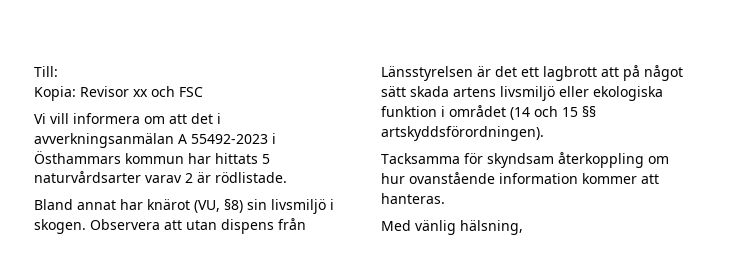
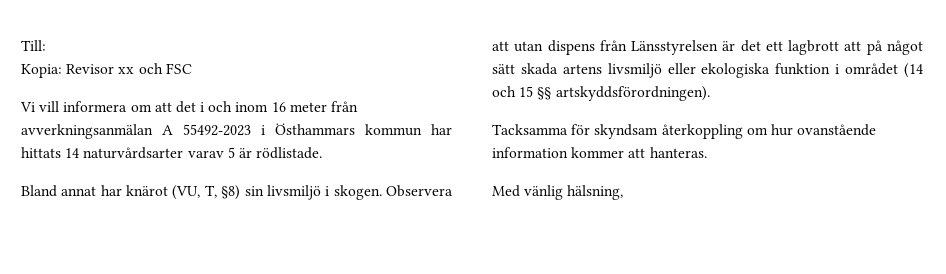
(221, 118) none -> [208,101,359,112] och inom 16 meter från
[262,154,270,164] 5 -> [65,148,80,158] 14
[185,173,193,183] 2 -> [227,147,235,158] 5
(220, 206) none -> [204,185,217,198] T,

